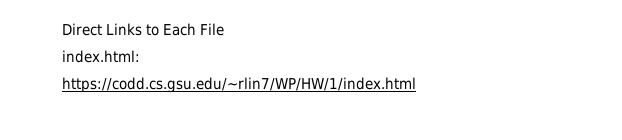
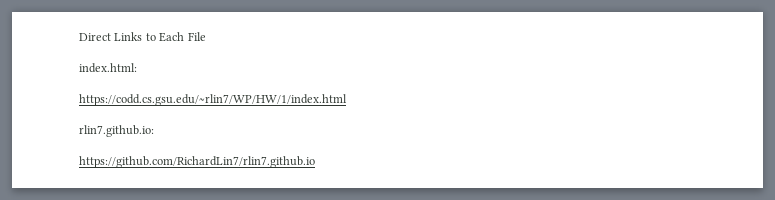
(416, 85) none -> [79,125,154,137] [79,156,315,168] // rlin7.github.io: // https://github.com/RichardLin7/rlin7.github.io

